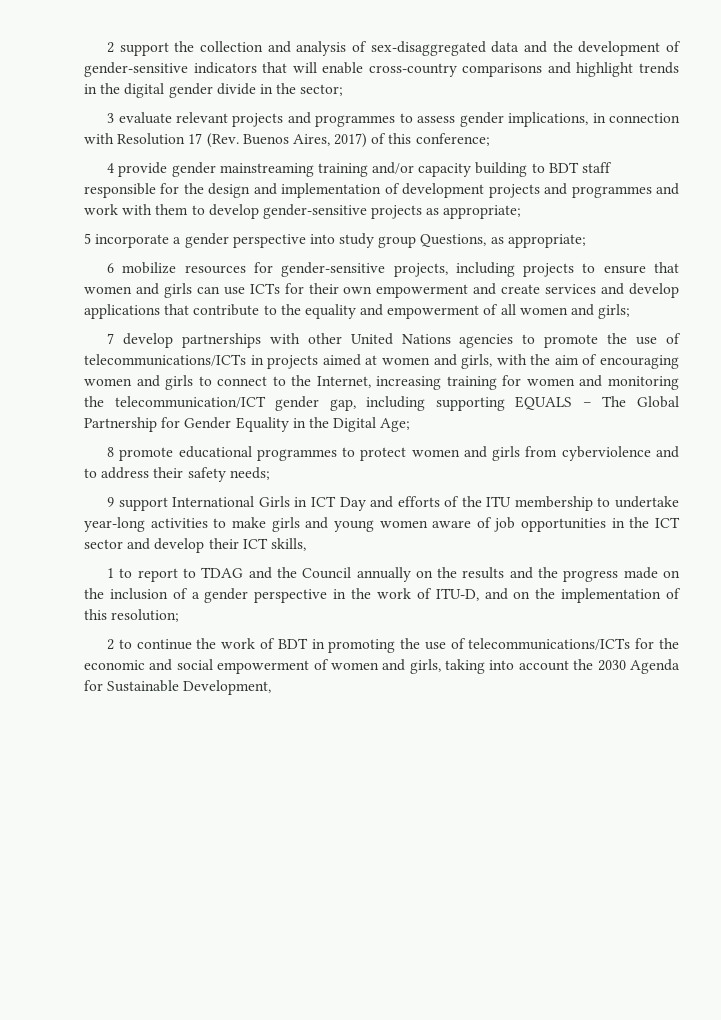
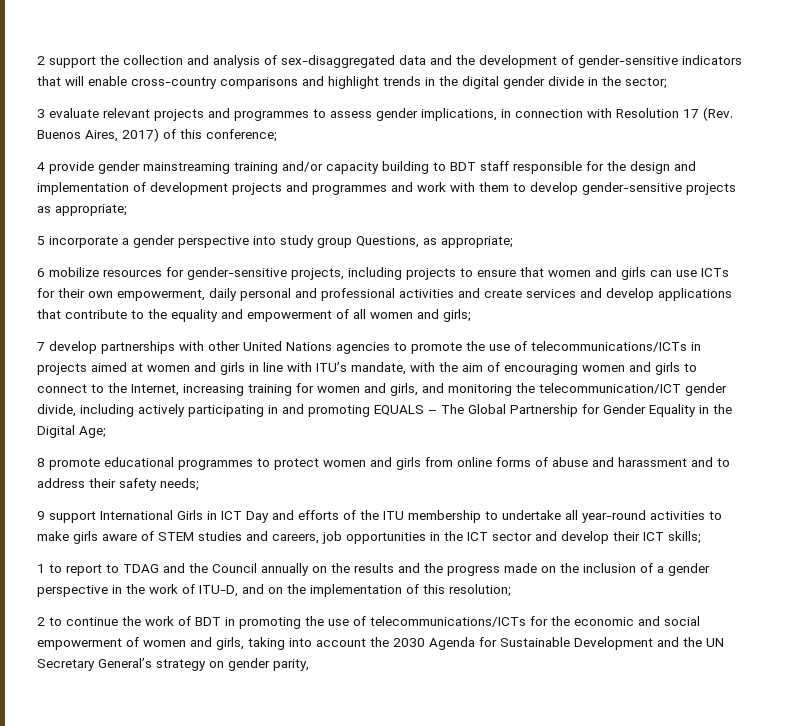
[376,284,469,298] empowerment -> [117,288,454,301] empowerment, daily personal and professional activities
[461,354,493,369] girls, -> [220,362,406,375] girls in line with ITU’s mandate,
(603, 381) none -> [390,383,444,396] girls, and
[329,396,505,411] gap, including supporting -> [37,404,370,417] divide, including actively participating in and promoting
[561,446,651,461] cyberviolence -> [457,457,687,467] online forms of abuse and harassment
[84,517,145,532] year-long -> [565,510,646,523] all year-round
[305,517,492,532] and young women aware of -> [102,531,319,544] aware of STEM studies and careers,
[270,538,306,551] skills, -> [668,531,701,544] skills;
[183,680,272,695] Development, -> [574,637,724,650] [37,658,309,671] Development and the UN Secretary General’s strategy on gender parity,

